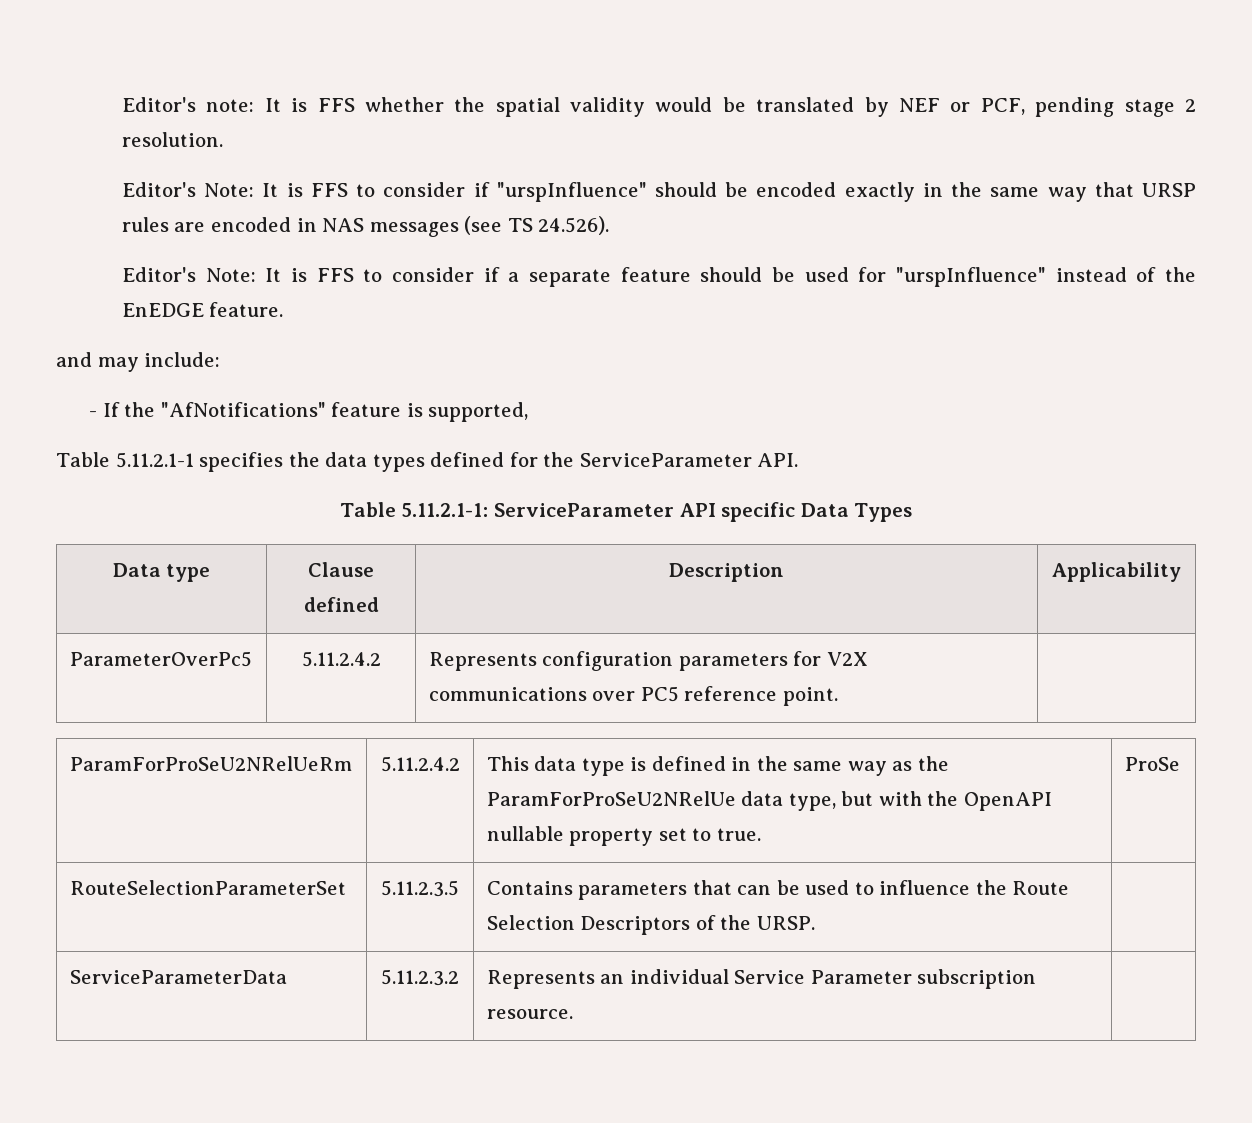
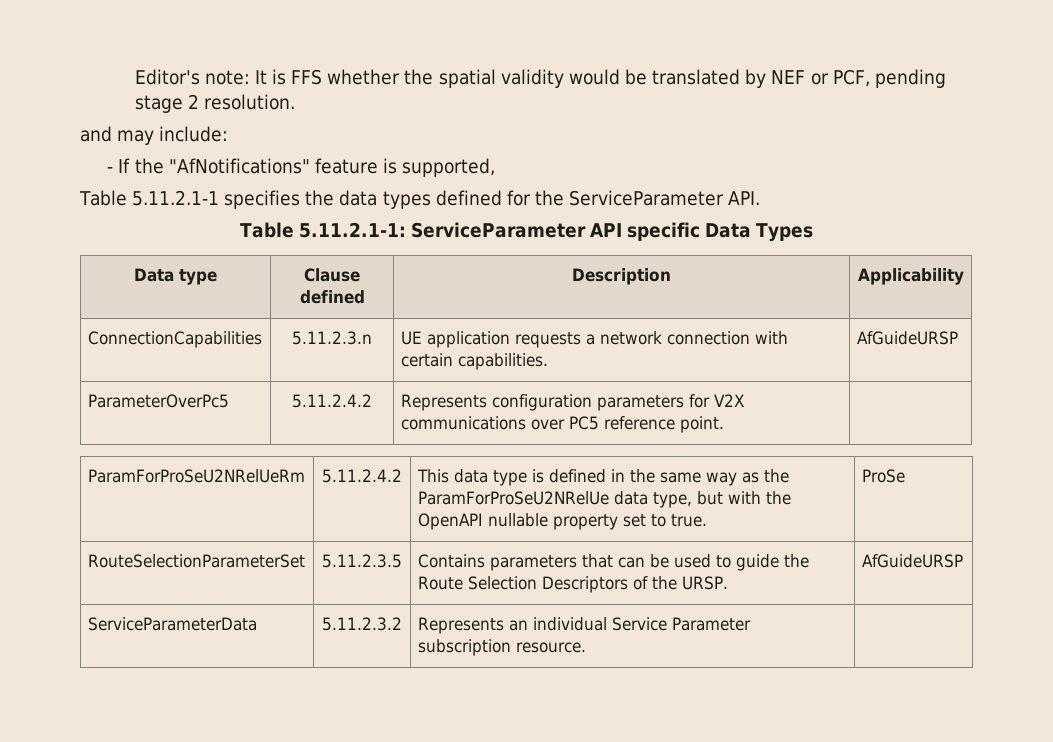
[121,182,1196,202] [121,216,610,237] [121,267,1196,287] [121,302,284,317] // Editor's Note: It is FFS to consider if "urspInfluence" should be encoded exactly in the same way that URSP rules are encoded in NAS messages (see TS 24.526). // Editor's Note: It is FFS to consider if a separate feature should be used for "urspInfluence" instead of the EnEDGE feature. -> (295, 102) none
(1181, 572) none -> [87,331,262,348] [292,331,372,345] [400,331,788,348] [400,353,548,370] [856,331,958,345] // ConnectionCapabilities | 5.11.2.3.n | UE application requests a network connection with certain capabilities. | AfGuideURSP
[879,880,971,895] influence -> [735,554,779,571] guide
(815, 923) none -> [861,554,963,568] AfGuideURSP

